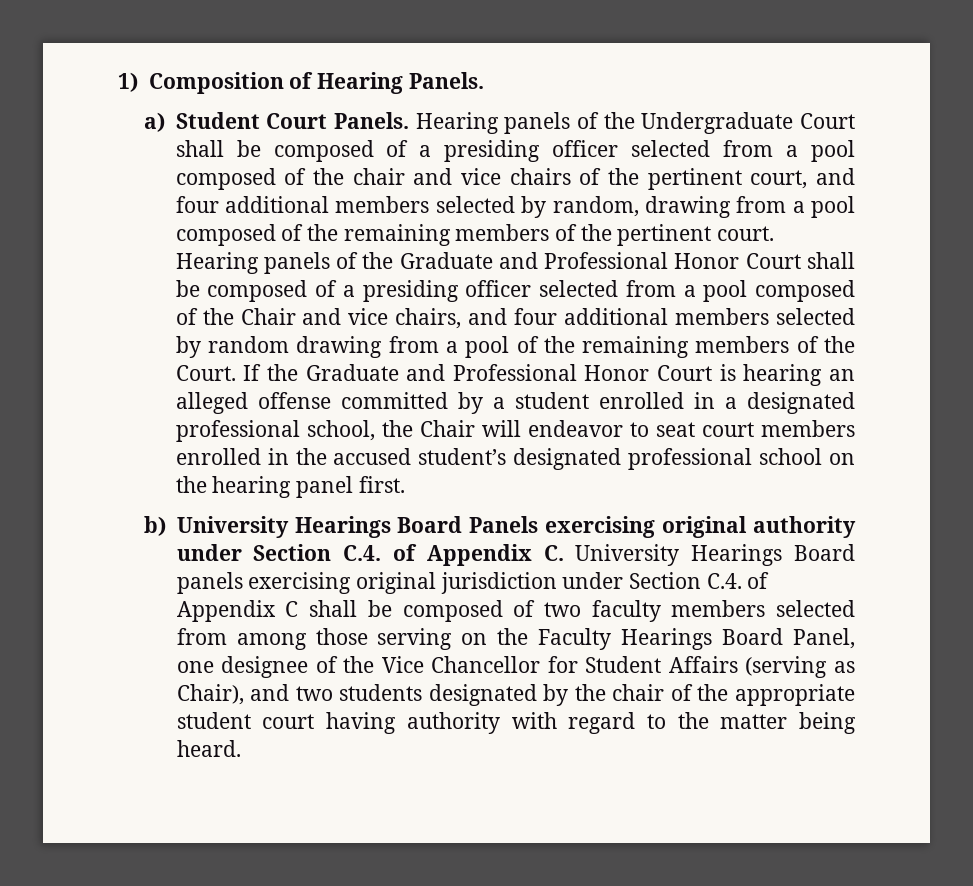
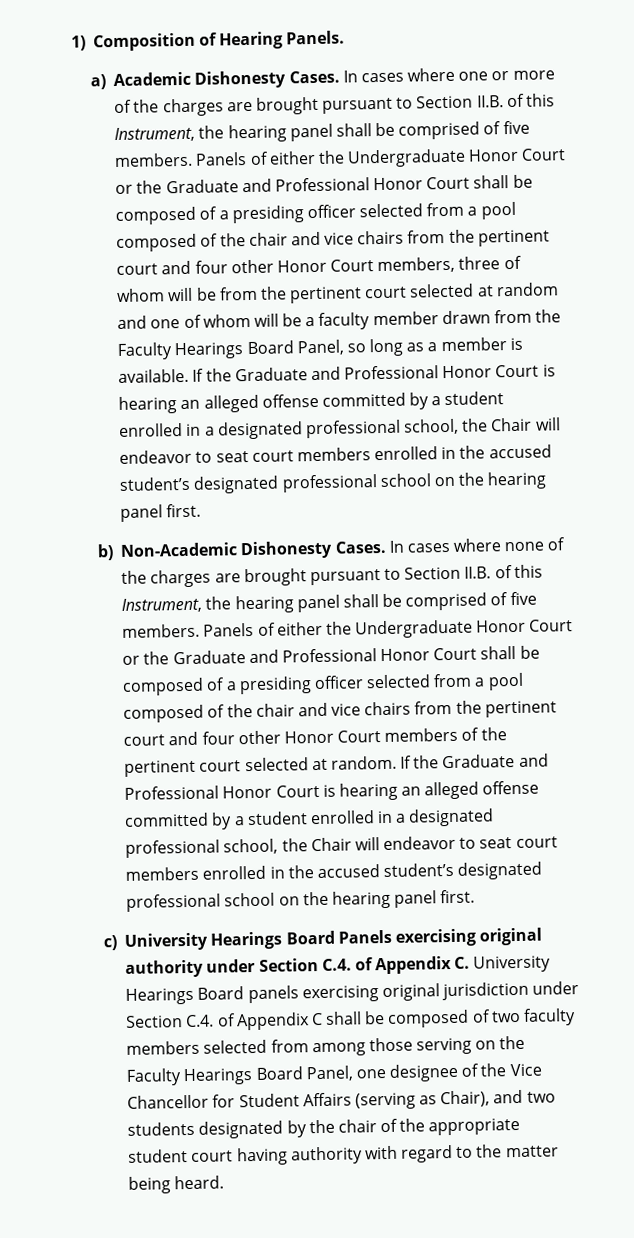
[175,112,855,134] [175,140,856,162] [175,168,855,190] [175,196,855,218] [175,224,775,246] [175,252,359,274] Student Court Panels. Hearing panels of the Undergraduate Court shall be composed of a presiding officer selected from a pool composed of the chair and vice chairs of the pertinent court, and four additional members selected by random, drawing from a pool composed of the remaining members of the pertinent court. Hearing panels of -> [113,67,555,89] [114,93,556,117] [114,120,530,143] [114,148,567,168] [115,184,134,195] Academic Dishonesty Cases. In cases where one or more of the charges are brought pursuant to Section II.B. of this Instrument, the hearing panel shall be comprised of five members. Panels of either the Undergraduate Honor Court or
[240,308,855,329] [175,336,855,358] [175,365,236,381] Chair and vice chairs, and four additional members selected by random drawing from a pool of the remaining members of the Court. -> [248,229,550,247] [116,255,522,276] [116,282,559,304] [117,309,562,330] [117,337,523,360] [118,364,556,383] [118,391,505,414] [119,417,561,440] [119,444,552,464] [119,471,548,494] [120,503,202,522] [97,537,566,561] [121,564,543,588] [121,591,537,614] [122,619,574,639] [122,645,540,665] [122,672,524,696] [123,700,557,723] [123,727,507,746] [124,755,397,777] chair and vice chairs from the pertinent court and four other Honor Court members, three of whom will be from the pertinent court selected at random and one of whom will be a faculty member drawn from the Faculty Hearings Board Panel, so long as a member is available. If the Graduate and Professional Honor Court is hearing an alleged offense committed by a student enrolled in a designated professional school, the Chair will endeavor to seat court members enrolled in the accused student’s designated professional school on the hearing panel first. // b) Non-Academic Dishonesty Cases. In cases where none of the charges are brought pursuant to Section II.B. of this Instrument, the hearing panel shall be comprised of five members. Panels of either the Undergraduate Honor Court or the Graduate and Professional Honor Court shall be composed of a presiding officer selected from a pool composed of the chair and vice chairs from the pertinent court and four other Honor Court members of the pertinent court selected at random.
[144,516,167,536] b) -> [103,935,119,951] c)

